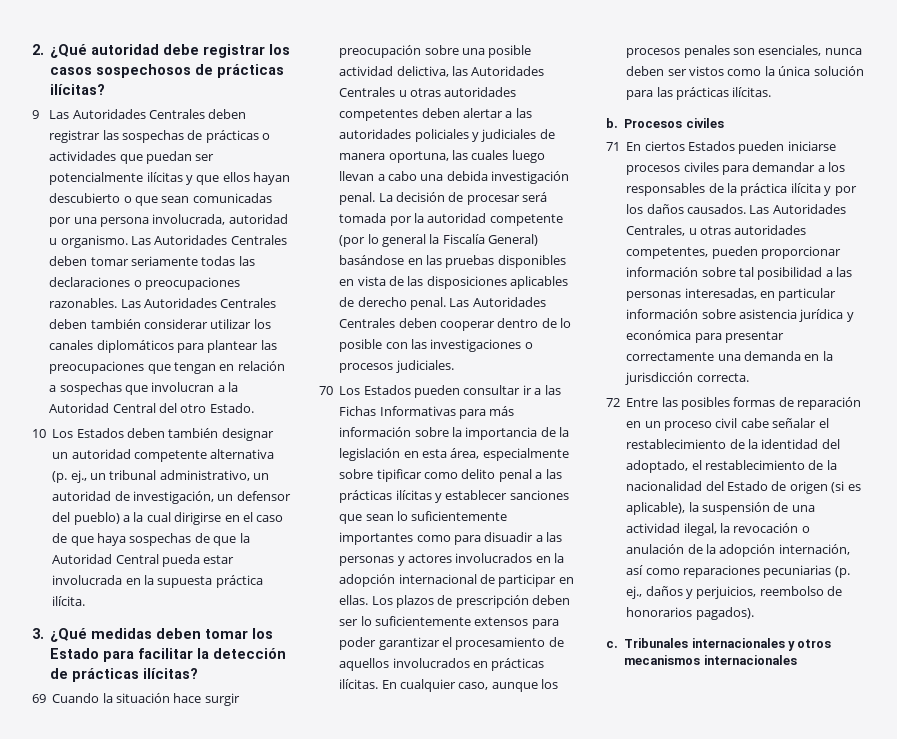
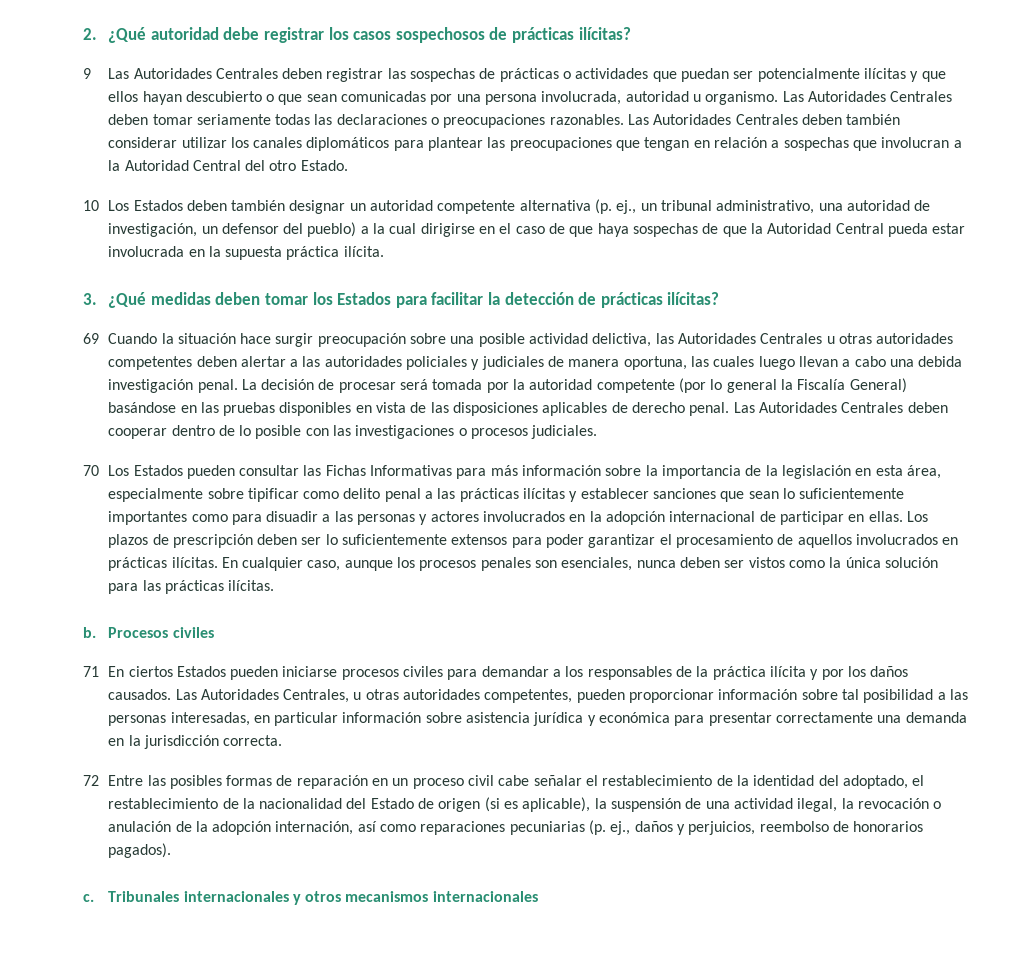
[253,473,270,480] un -> [818,203,843,211] una
[50,648,100,659] Estado -> [337,292,392,305] Estados
[522,385,542,395] ir a -> (300, 470) none

